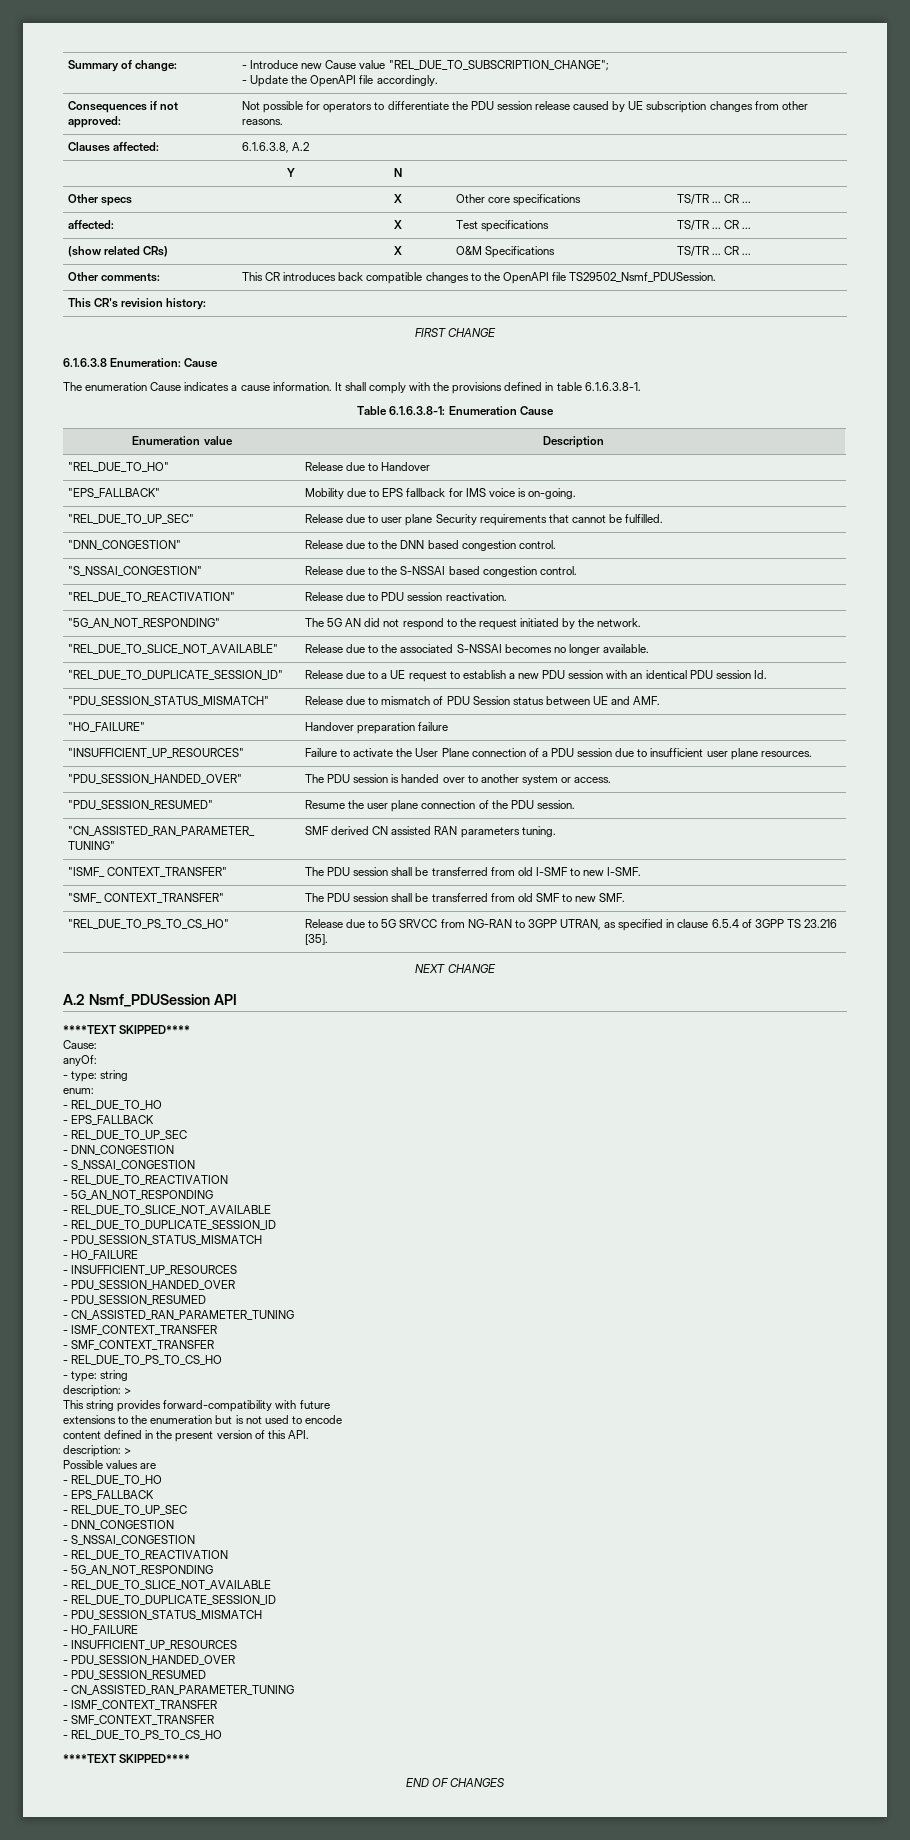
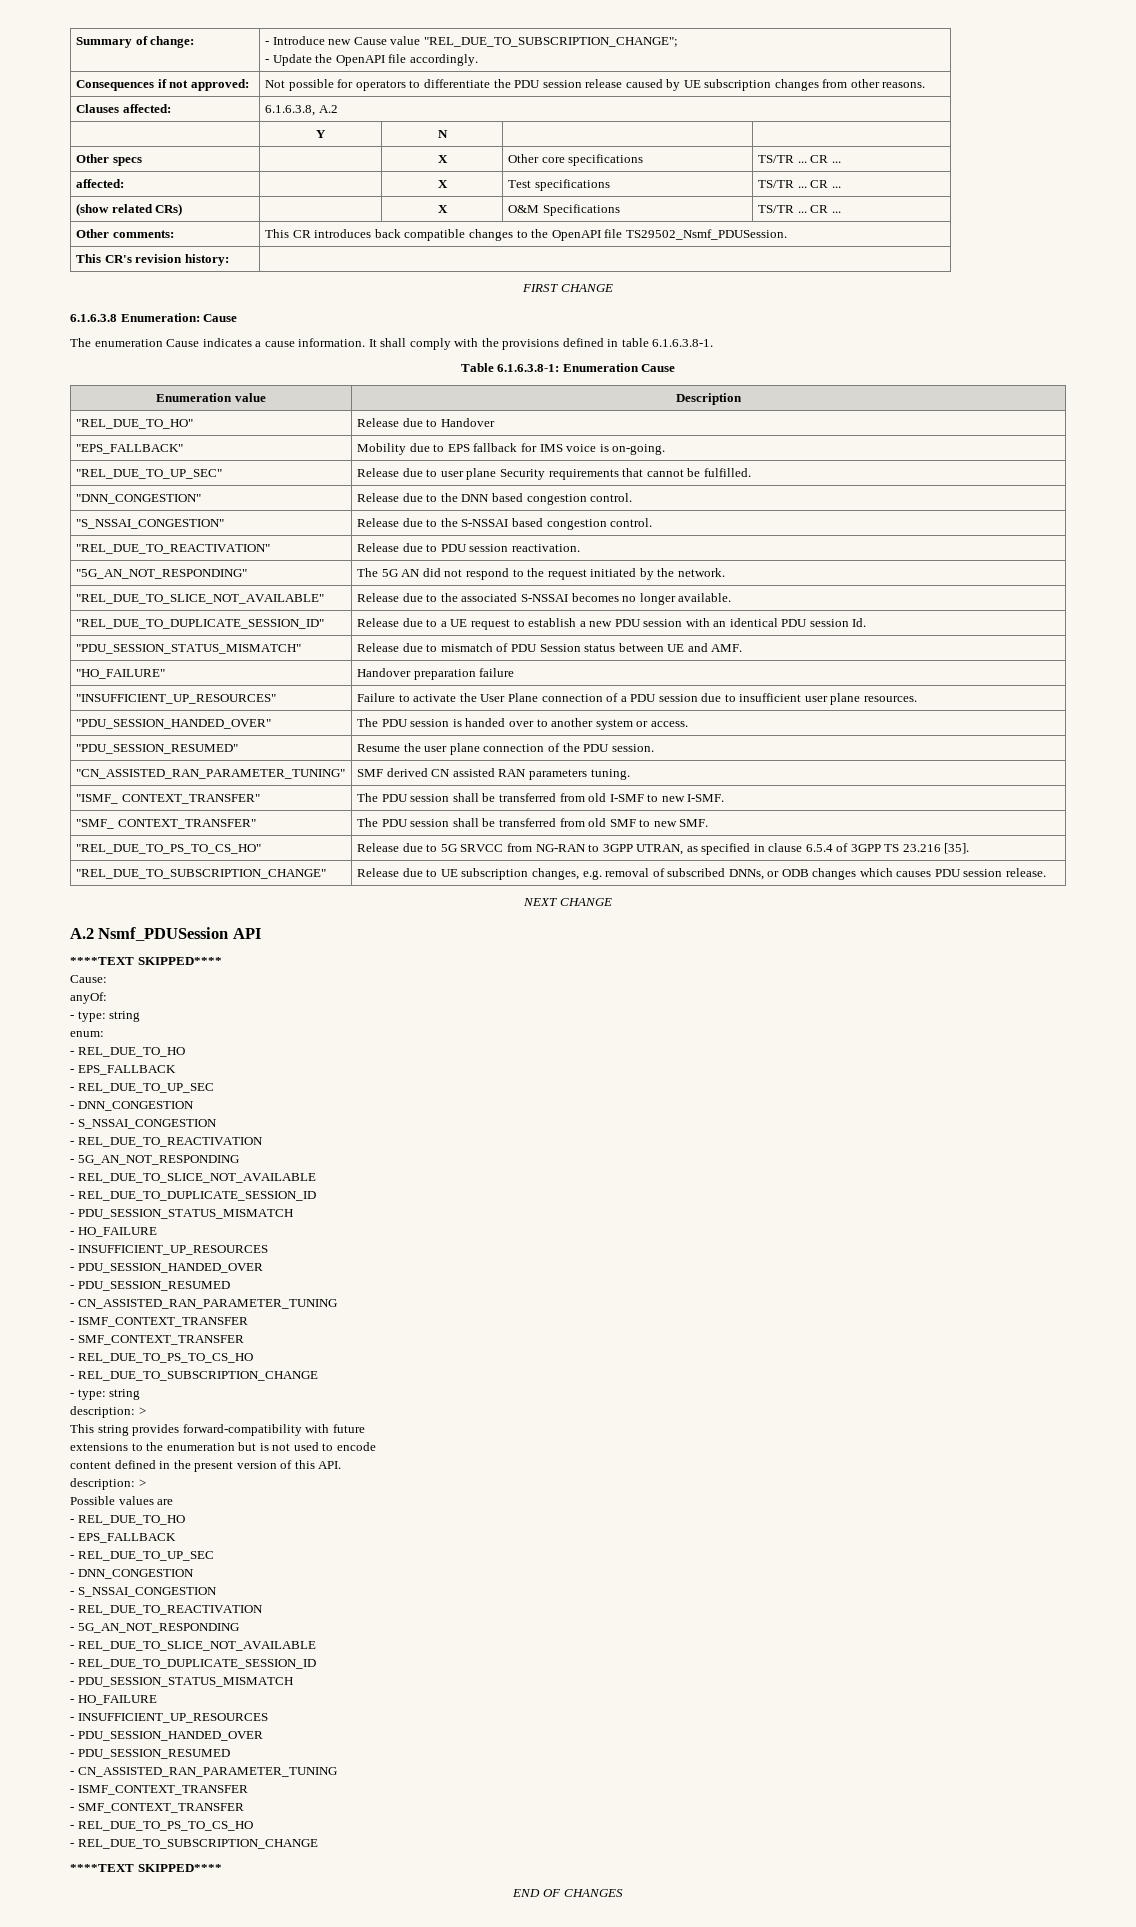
(329, 939) none -> [76,869,327,879] [357,868,1046,880] // "REL_DUE_TO_SUBSCRIPTION_CHANGE" | Release due to UE subscription changes, e.g. removal of subscribed DNNs, or ODB changes which causes PDU session release.
(223, 1360) none -> [70,1371,318,1381] // - REL_DUE_TO_SUBSCRIPTION_CHANGE
(223, 1735) none -> [70,1839,318,1849] // - REL_DUE_TO_SUBSCRIPTION_CHANGE

